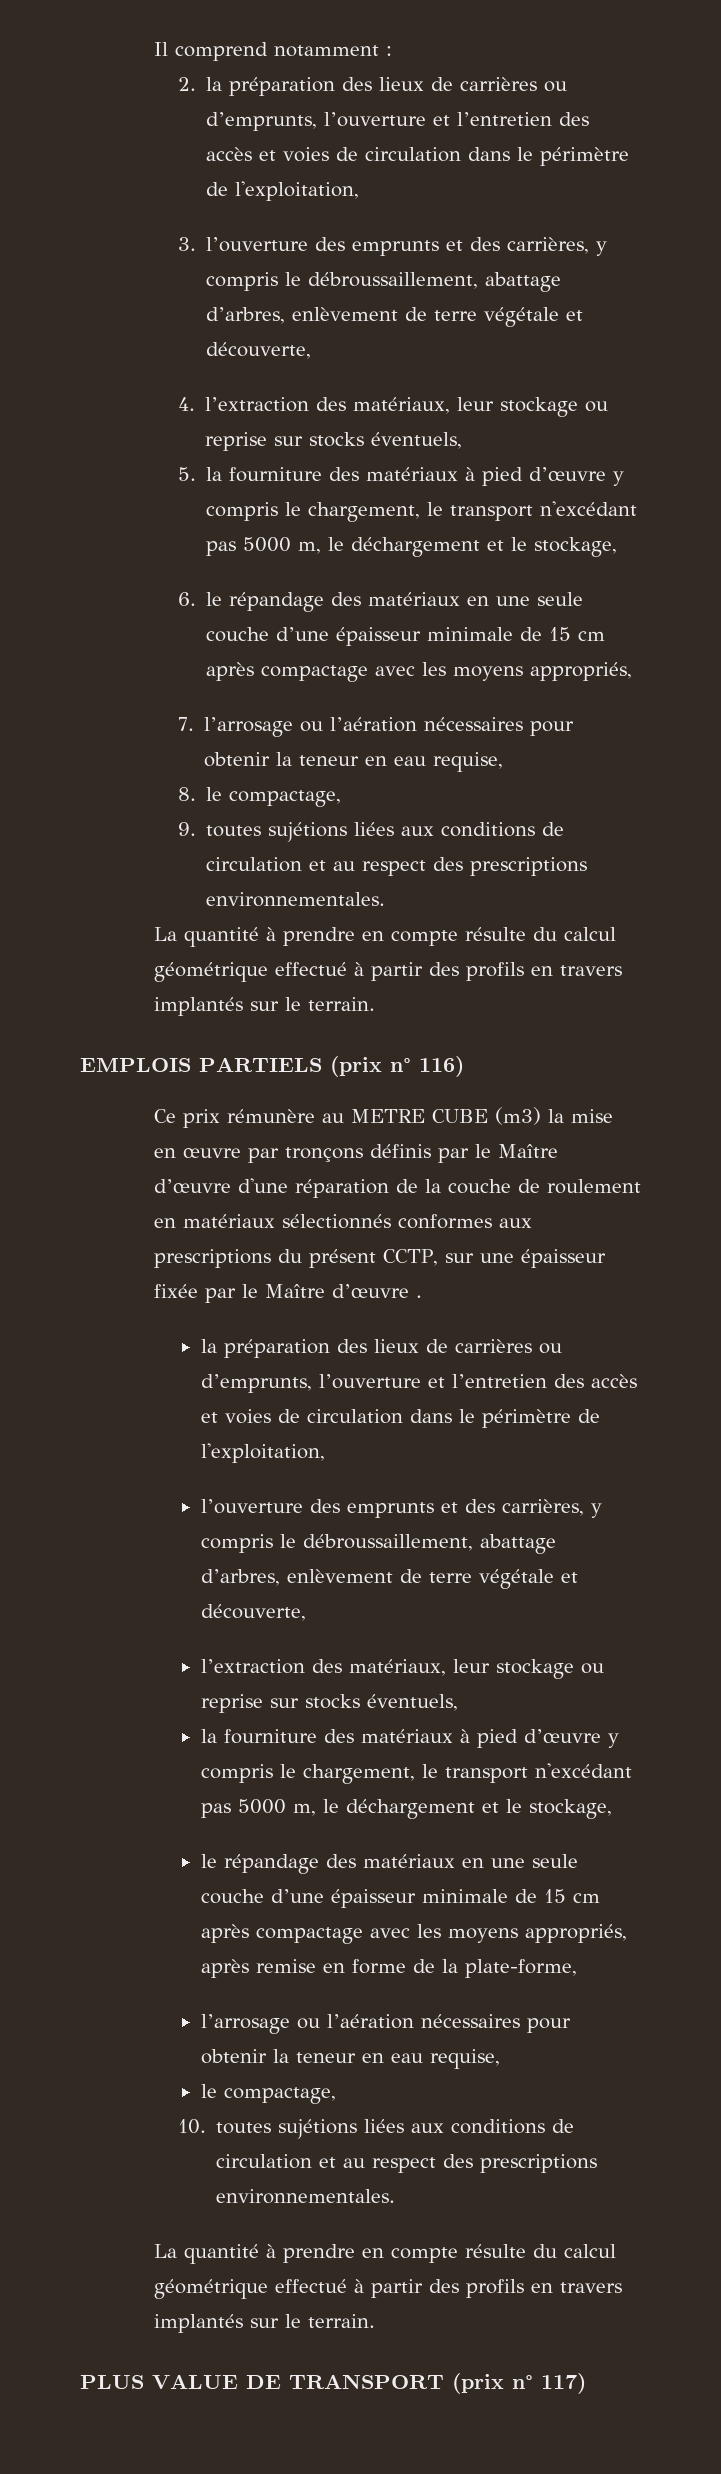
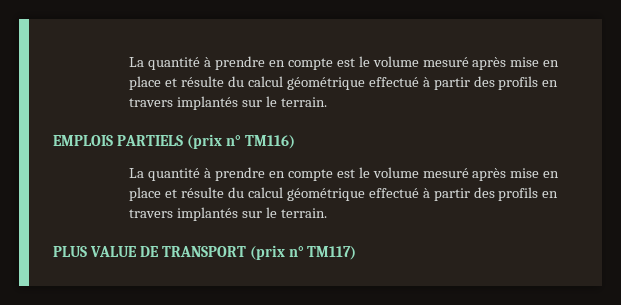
[153,42,392,61] [178,77,568,96] [206,112,590,131] [206,147,630,166] [206,181,360,201] [178,237,608,256] [206,272,562,292] [206,307,584,327] [206,342,312,359] [178,397,609,417] [205,432,463,451] [178,467,625,486] [206,501,638,522] [206,537,618,557] [178,592,584,612] [206,627,606,646] [206,662,633,682] [178,717,575,737] [204,752,504,772] [178,787,342,807] [178,822,565,842] [206,857,588,876] [206,892,386,907] [153,927,458,947] Il comprend notamment : // 2. la préparation des lieux de carrières ou d’emprunts, l’ouverture et l’entretien des accès et voies de circulation dans le périmètre de l'exploitation, // 3. l’ouverture des emprunts et des carrières, y compris le débroussaillement, abattage d’arbres, enlèvement de terre végétale et découverte, // 4. l’extraction des matériaux, leur stockage ou reprise sur stocks éventuels, // 5. la fourniture des matériaux à pied d’œuvre y compris le chargement, le transport n'excédant pas 5000 m, le déchargement et le stockage, // 6. le répandage des matériaux en une seule couche d’une épaisseur minimale de 15 cm après compactage avec les moyens appropriés, // 7. l’arrosage ou l’aération nécessaires pour obtenir la teneur en eau requise, // 8. le compactage, // 9. toutes sujétions liées aux conditions de circulation et au respect des prescriptions environnementales. // La quantité à prendre en compte -> [129,56,560,70] [129,76,178,90] La quantité à prendre en compte est le volume mesuré après mise en place et
[419,1056,464,1077] [153,1107,613,1128] [153,1144,558,1163] [153,1178,641,1198] [153,1214,532,1229] [153,1249,606,1268] [153,1284,422,1303] [200,1339,562,1358] [200,1374,637,1393] [200,1409,600,1428] [200,1443,325,1463] [200,1499,602,1518] [200,1534,556,1554] [200,1569,578,1589] [200,1604,306,1621] [200,1659,604,1679] [200,1694,458,1713] [200,1729,619,1748] [200,1763,632,1784] [200,1799,612,1819] [200,1854,578,1874] [200,1889,600,1908] [200,1924,627,1944] [200,1959,577,1978] [200,2014,571,2034] [200,2049,500,2069] [200,2084,336,2104] [178,2119,575,2139] [216,2154,598,2173] [216,2189,396,2204] [153,2244,458,2264] 116) // Ce prix rémunère au METRE CUBE (m3) la mise en œuvre par tronçons définis par le Maître d’œuvre d'une réparation de la couche de roulement en matériaux sélectionnés conformes aux prescriptions du présent CCTP, sur une épaisseur fixée par le Maître d’œuvre . // la préparation des lieux de carrières ou d’emprunts, l’ouverture et l’entretien des accès et voies de circulation dans le périmètre de l'exploitation, // l’ouverture des emprunts et des carrières, y compris le débroussaillement, abattage d’arbres, enlèvement de terre végétale et découverte, // l’extraction des matériaux, leur stockage ou reprise sur stocks éventuels, // la fourniture des matériaux à pied d’œuvre y compris le chargement, le transport n'excédant pas 5000 m, le déchargement et le stockage, // le répandage des matériaux en une seule couche d’une épaisseur minimale de 15 cm après compactage avec les moyens appropriés, après remise en forme de la plate-forme, // l’arrosage ou l’aération nécessaires pour obtenir la teneur en eau requise, // le compactage, // 10. toutes sujétions liées aux conditions de circulation et au respect des prescriptions environnementales. // La quantité à prendre en compte -> [244,135,295,149] [129,167,560,181] [129,187,178,201] TM116) // La quantité à prendre en compte est le volume mesuré après mise en place et
[541,2373,586,2394] 117) -> [307,246,357,260] TM117)

